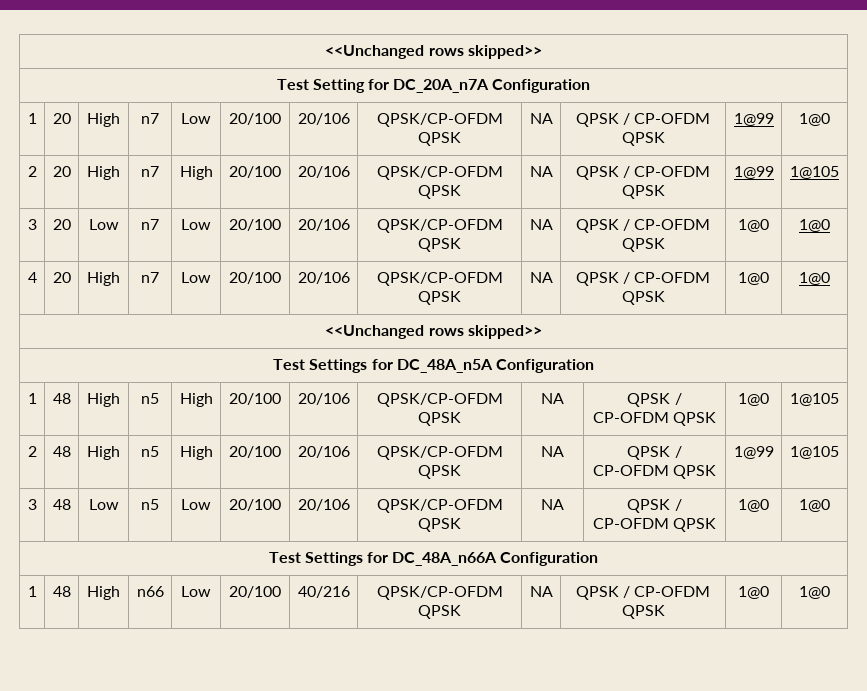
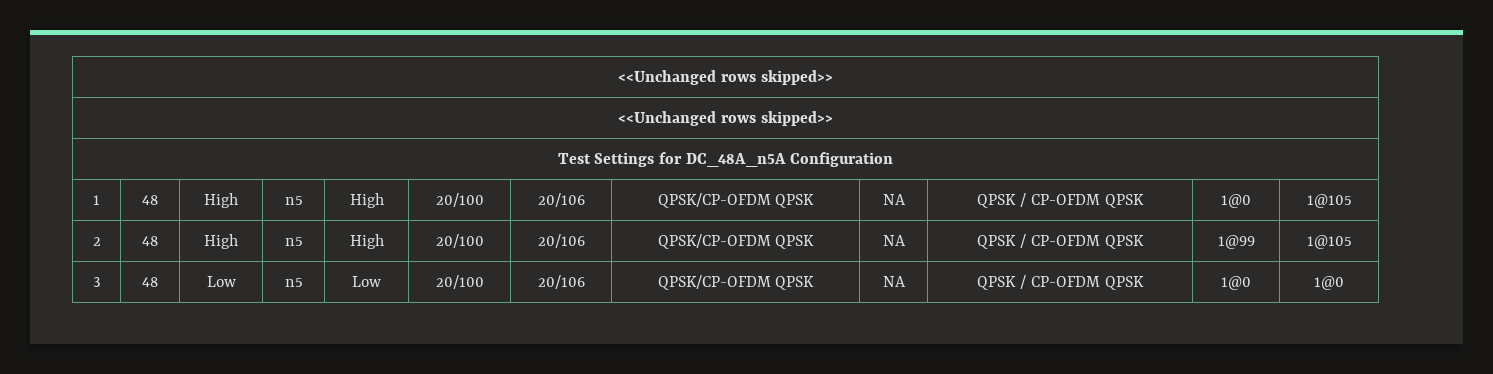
[325,45,542,59] [276,79,591,93] [27,113,37,124] [52,113,71,124] [87,113,120,127] [141,113,159,124] [181,113,211,124] [229,113,281,125] [297,113,350,125] [376,113,503,127] [418,132,461,146] [529,113,553,124] [575,113,711,127] [621,132,665,146] [733,113,774,126] [799,113,830,126] [27,166,37,177] [52,166,71,177] [87,166,120,180] [141,166,159,177] [179,166,213,180] [229,166,281,178] [297,166,350,178] [376,166,503,180] [418,185,461,199] [529,166,553,177] [575,166,711,180] [621,185,665,199] [733,166,774,179] [790,166,839,179] [27,219,37,230] [52,219,71,230] [88,219,119,230] [141,219,159,230] [181,219,211,230] [229,219,281,231] [297,219,350,231] [376,219,503,233] [418,238,461,252] [529,219,553,230] [575,219,711,233] [621,238,665,252] [738,219,769,232] [799,219,830,232] [27,272,37,283] [52,272,71,283] [87,272,120,286] [141,272,159,283] [181,272,211,283] [229,272,281,284] [297,272,350,284] [376,272,503,286] [418,291,461,305] [529,272,553,283] [575,272,711,286] [621,291,665,305] [738,272,769,285] [799,272,830,285] <<Unchanged rows skipped>> // Test Setting for DC_20A_n7A Configuration // 1 | 20 | High | n7 | Low | 20/100 | 20/106 | QPSK/CP-OFDM QPSK | NA | QPSK / CP-OFDM QPSK | 1@99 | 1@0 // 2 | 20 | High | n7 | High | 20/100 | 20/106 | QPSK/CP-OFDM QPSK | NA | QPSK / CP-OFDM QPSK | 1@99 | 1@105 // 3 | 20 | Low | n7 | Low | 20/100 | 20/106 | QPSK/CP-OFDM QPSK | NA | QPSK / CP-OFDM QPSK | 1@0 | 1@0 // 4 | 20 | High | n7 | Low | 20/100 | 20/106 | QPSK/CP-OFDM QPSK | NA | QPSK / CP-OFDM QPSK | 1@0 | 1@0 -> [618,70,833,85] <<Unchanged rows skipped>>
[268,552,599,566] [27,586,37,597] [52,586,71,597] [87,586,120,600] [136,586,164,597] [181,586,211,597] [229,586,281,598] [297,586,350,598] [376,586,503,600] [418,605,461,619] [529,586,553,597] [575,586,711,600] [621,605,665,619] [738,586,769,599] [799,586,830,599] // Test Settings for DC_48A_n66A Configuration // 1 | 48 | High | n66 | Low | 20/100 | 40/216 | QPSK/CP-OFDM QPSK | NA | QPSK / CP-OFDM QPSK | 1@0 | 1@0 -> (1344, 283) none

